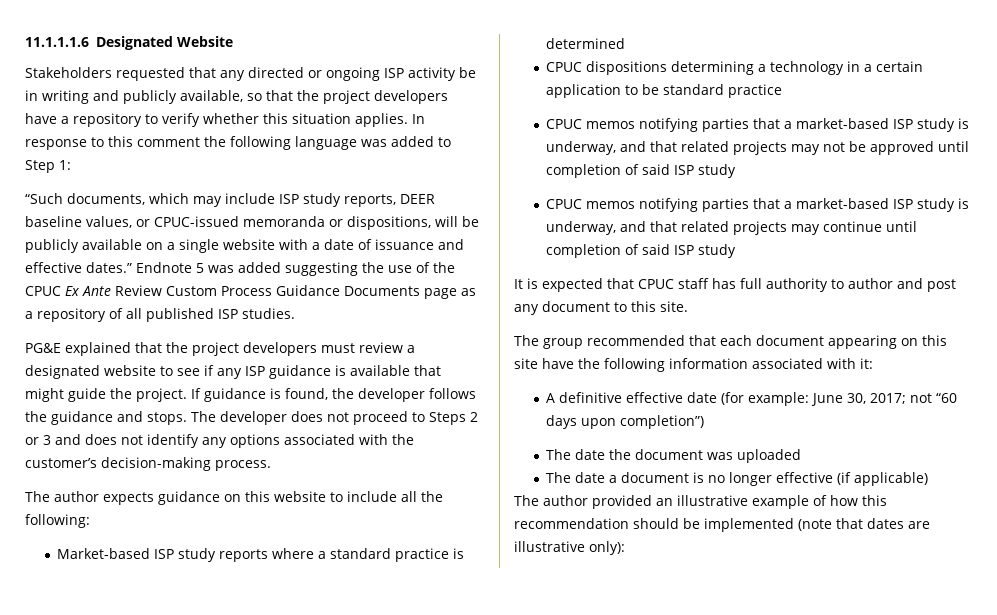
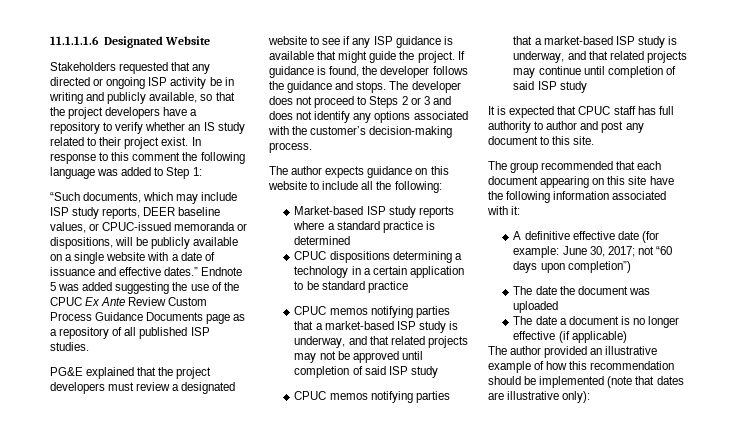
[263,113,408,127] this situation applies. -> [188,122,245,134] [50,137,189,149] an IS study related to their project exist.

